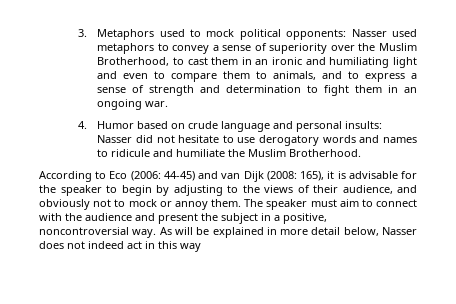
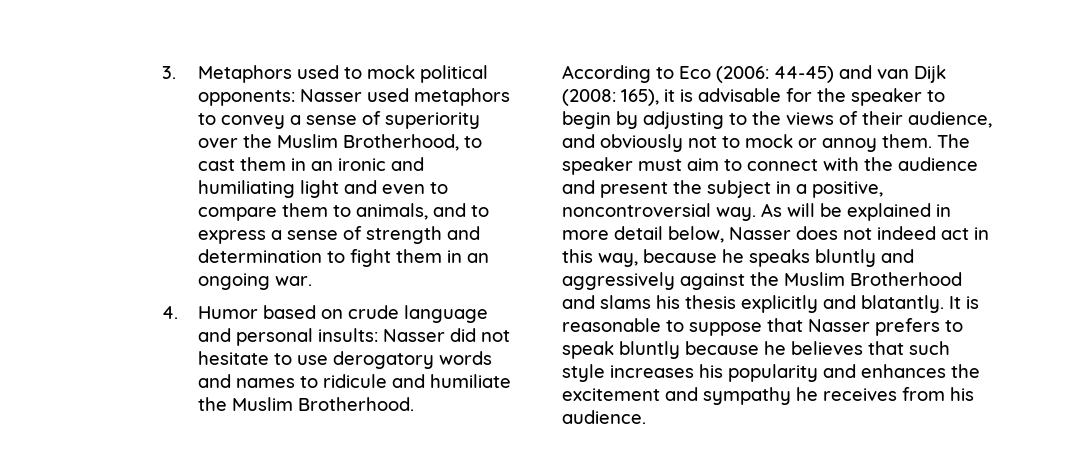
[180,243,201,252] way -> [598,249,914,267] [562,272,962,290] [562,295,979,313] [562,318,963,336] [562,341,950,359] [562,364,980,382] [562,387,974,405] [562,410,646,424] way, because he speaks bluntly and aggressively against the Muslim Brotherhood and slams his thesis explicitly and blatantly. It is reasonable to suppose that Nasser prefers to speak bluntly because he believes that such style increases his popularity and enhances the excitement and sympathy he receives from his audience.

